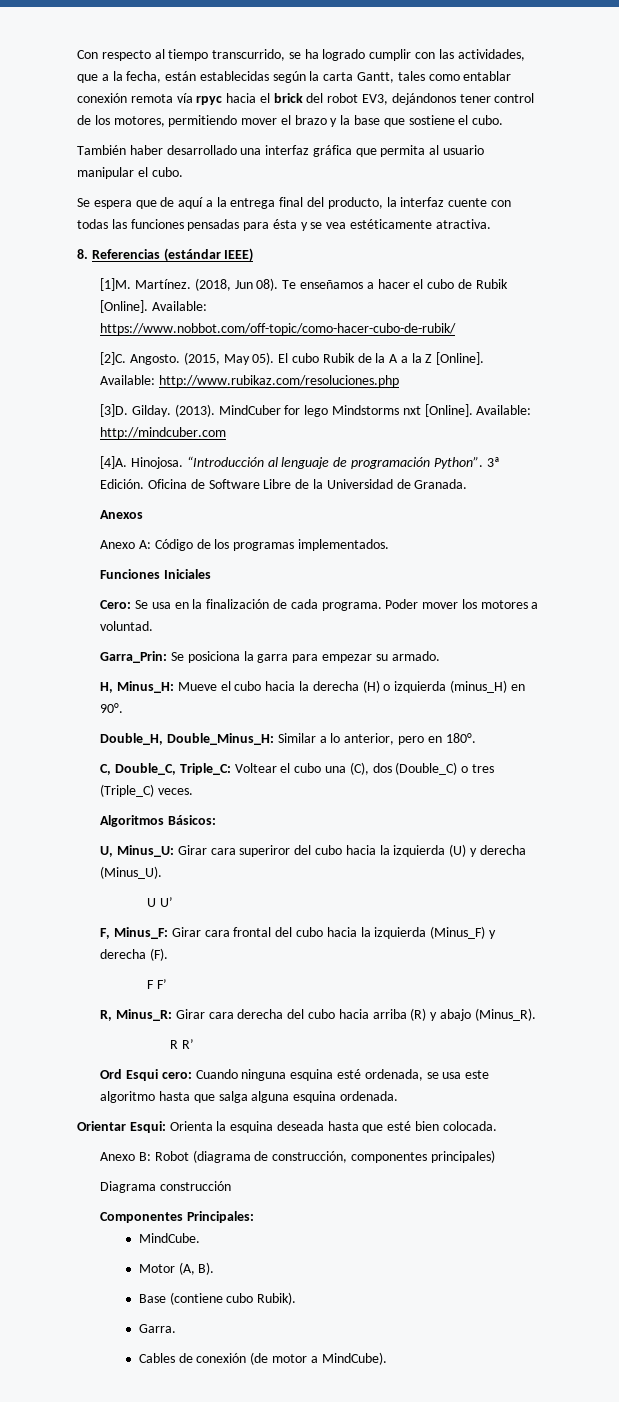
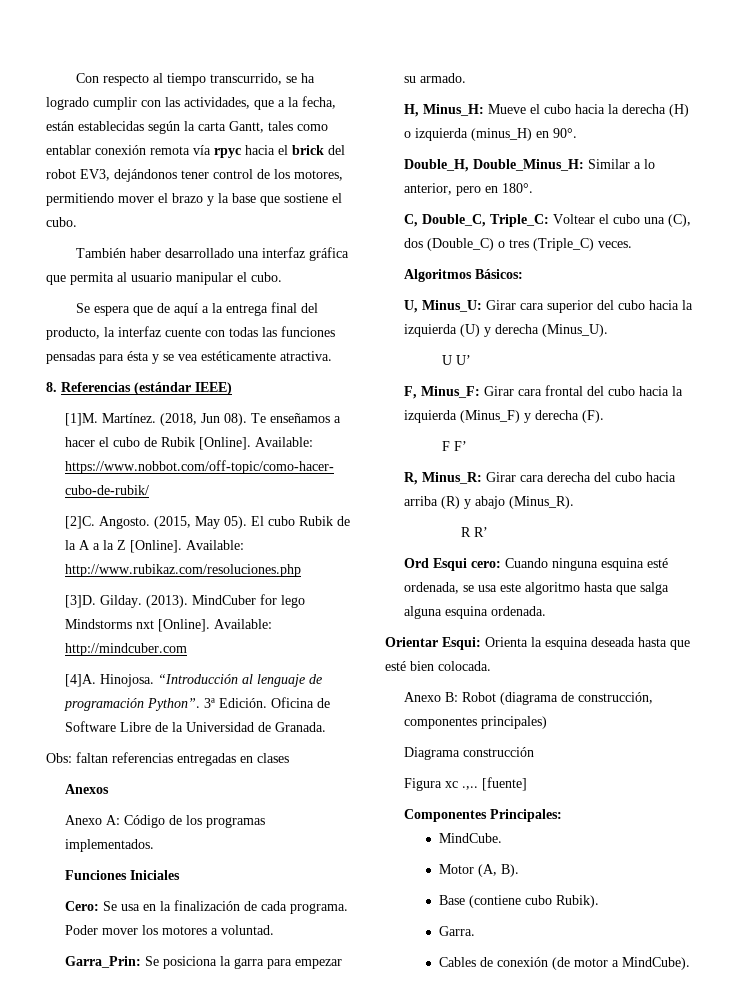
(468, 484) none -> [46,752,289,766] // Obs: faltan referencias entregadas en clases
[239,845,291,857] superiror -> [547,300,594,313] superior
(232, 1186) none -> [404,777,528,791] // Figura xc .,.. [fuente]

